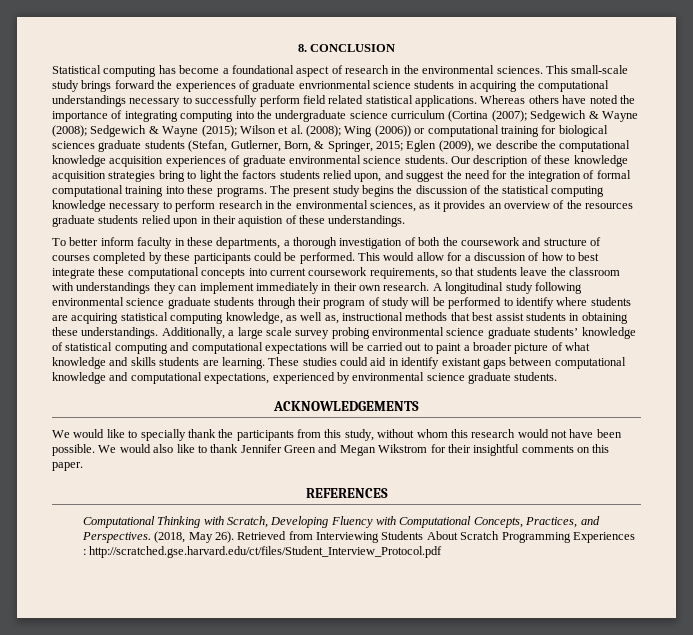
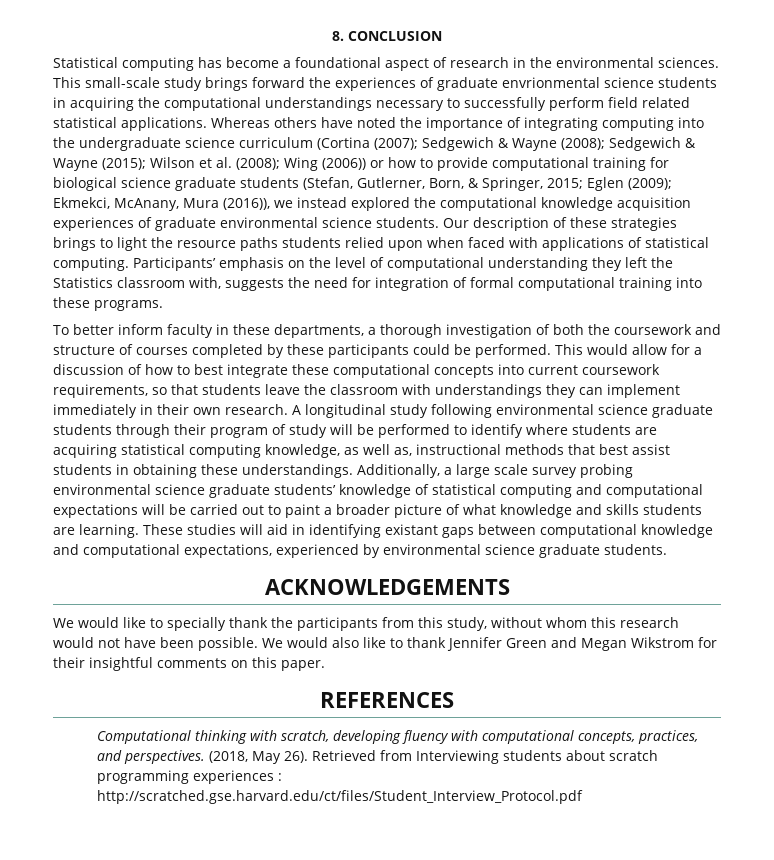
(426, 131) none -> [388,157,488,171] how to provide
[52,141,95,149] sciences -> [121,177,171,188] science
[438,140,538,152] (2009), we describe -> [628,178,672,190] [53,197,410,211] (2009); Ekmekci, McAnany, Mura (2016)), we instead explored
[573,155,628,167] [52,170,445,182] knowledge acquisition strategies bring to light the factors students relied upon, and suggest -> [611,217,677,231] [53,237,709,251] [53,257,673,271] [53,277,284,291] strategies brings to light the resource paths students relied upon when faced with applications of statistical computing. Participants’ emphasis on the level of computational understanding they left the Statistics classroom with, suggests
[509,170,525,179] the -> (371, 282) none
[269,185,605,197] [52,200,633,212] [52,215,406,227] The present study begins the discussion of the statistical computing knowledge necessary to perform research in the environmental sciences, as it provides an overview of the resources graduate students relied upon in their aquistion of these understandings. -> (163, 305) none
[340,357,368,366] could -> [240,524,263,535] will
[401,357,440,369] identify -> [309,524,381,538] identifying
[157,516,600,528] [81,532,151,543] Thinking with Scratch, Developing Fluency with Computational Concepts, Practices, and Perspectives. -> [195,730,699,744] [97,750,206,764] thinking with scratch, developing fluency with computational concepts, practices, and perspectives.
[381,531,635,543] Students About Scratch Programming Experiences -> [503,750,659,761] [97,770,275,784] students about scratch programming experiences

